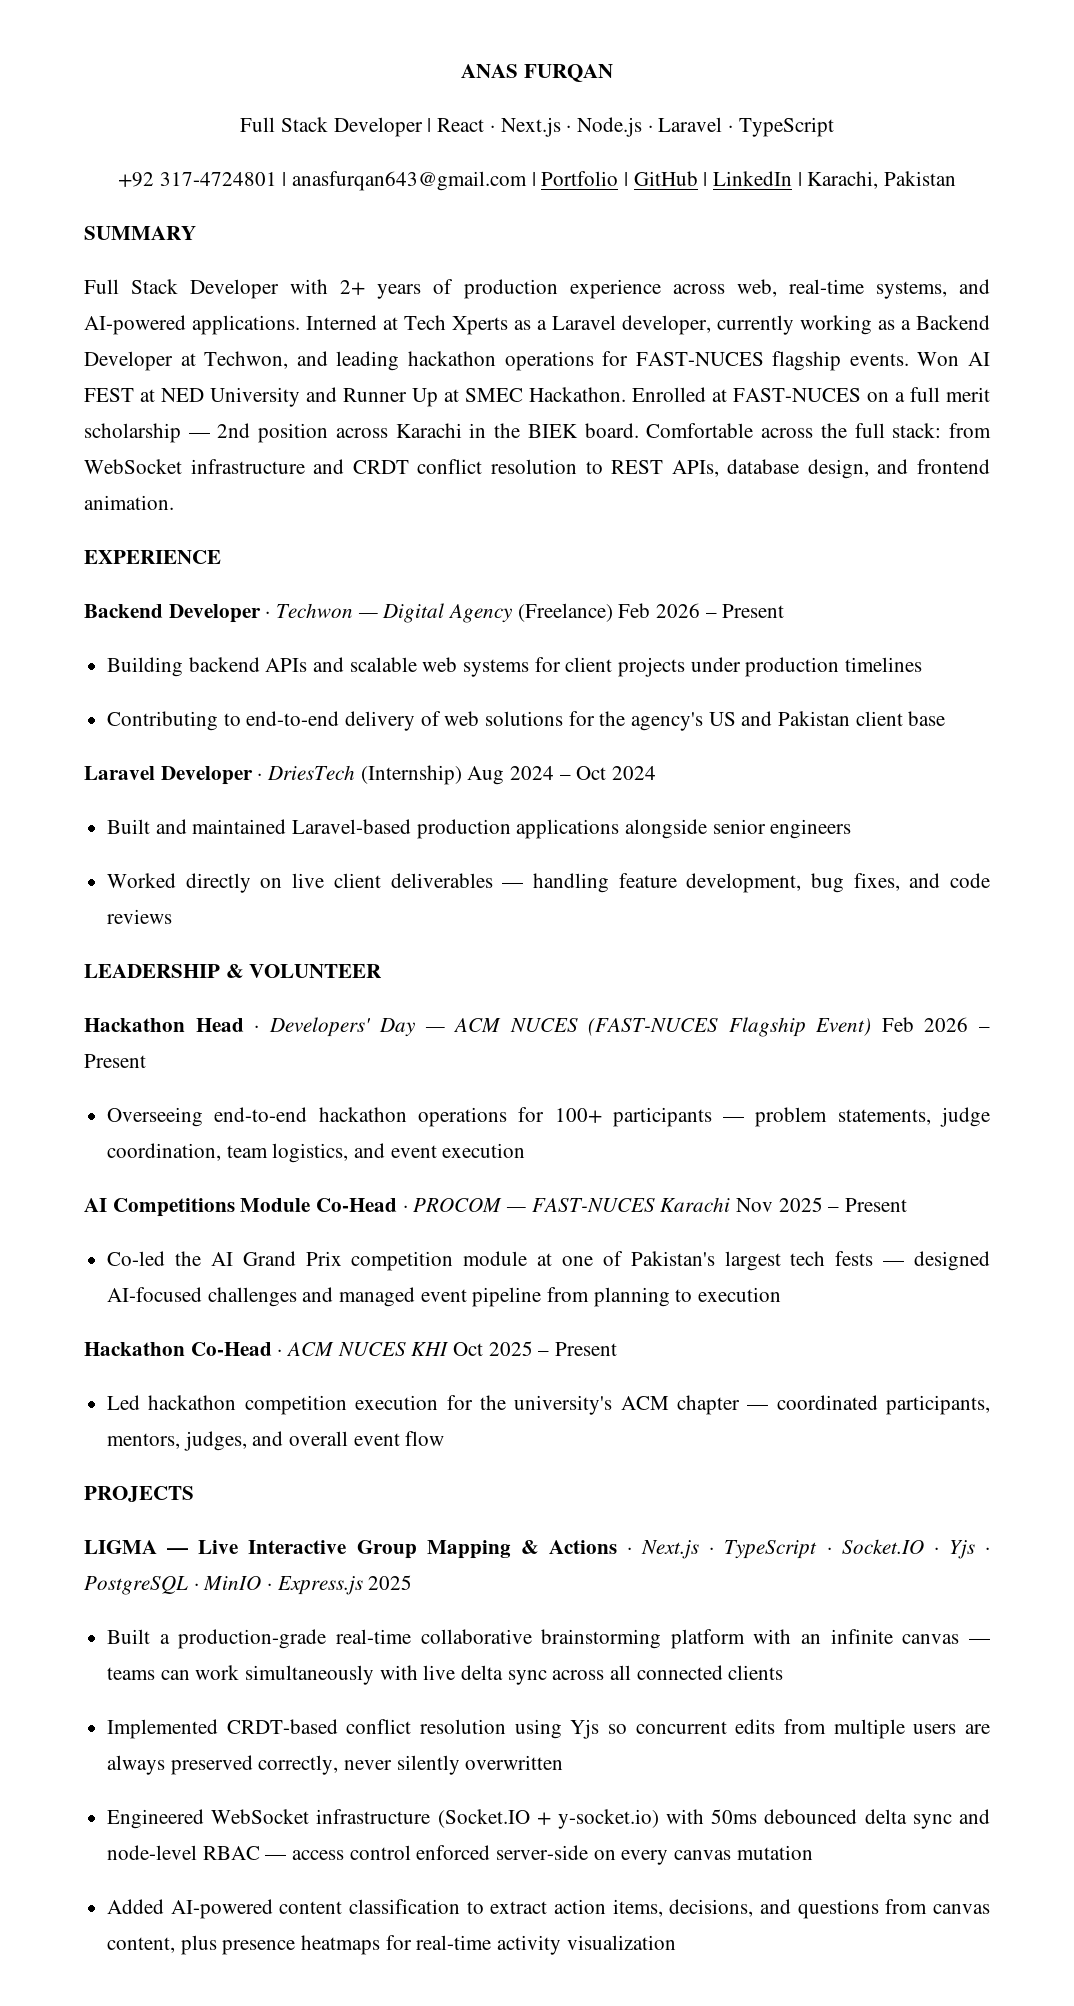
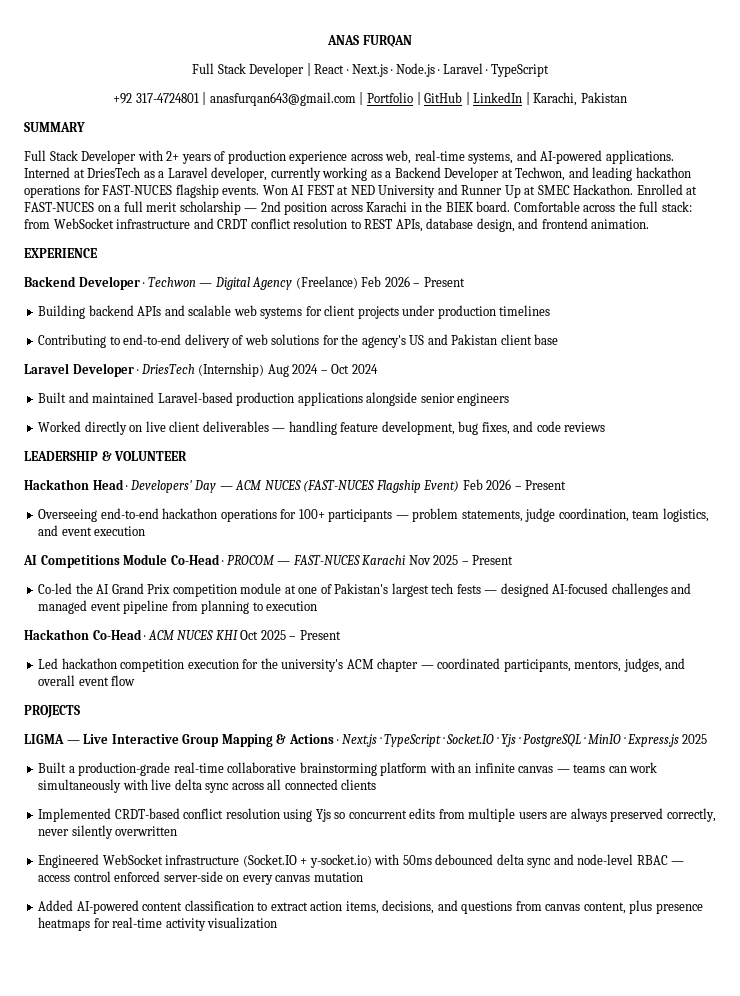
[404,315,508,335] Tech Xperts -> [87,167,141,178] DriesTech

